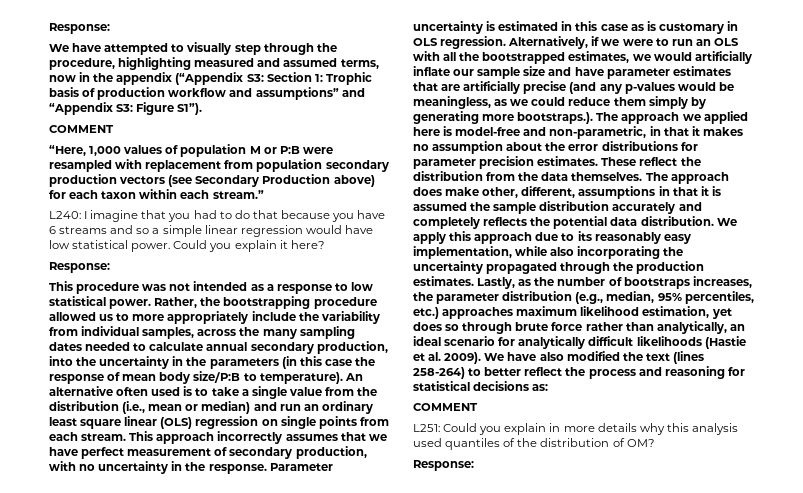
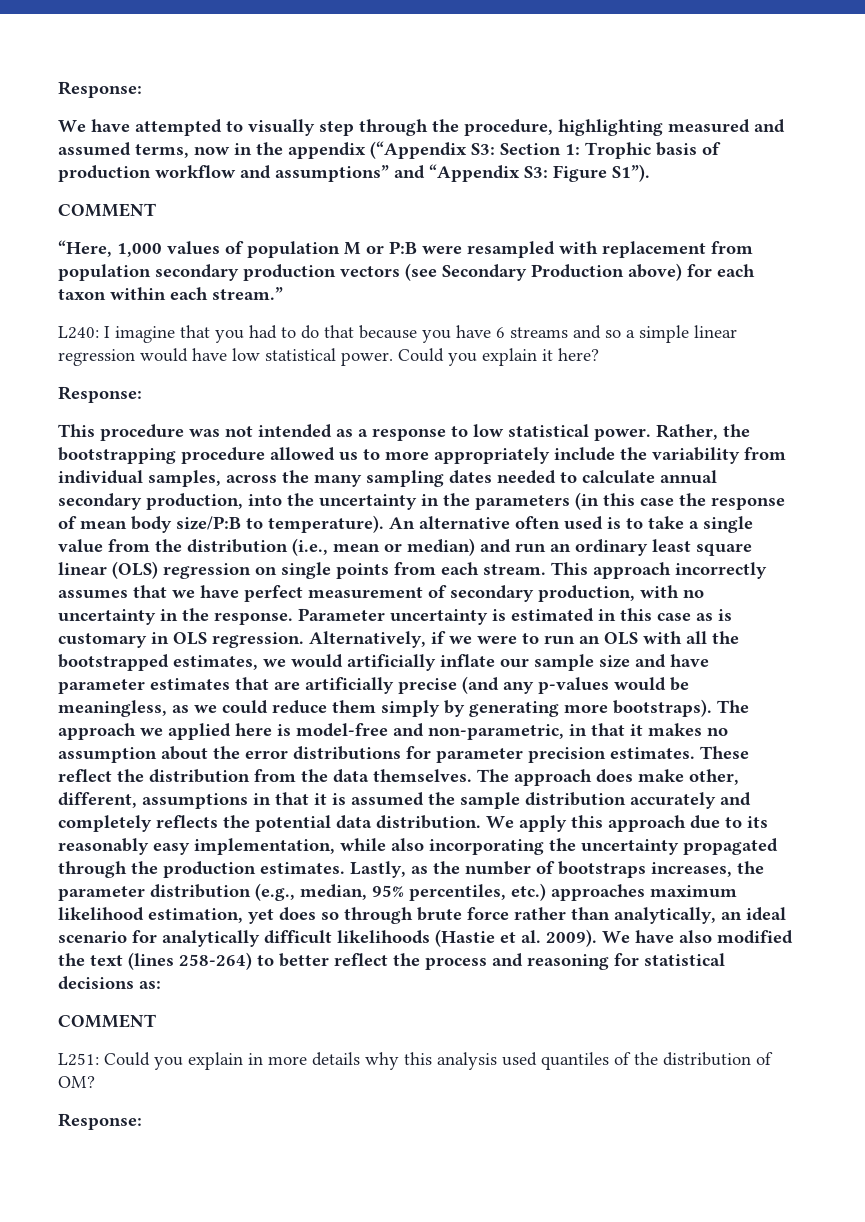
[517,112,594,124] bootstraps.). -> [613,699,712,717] bootstraps).

